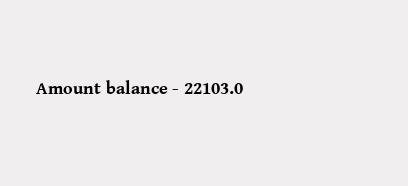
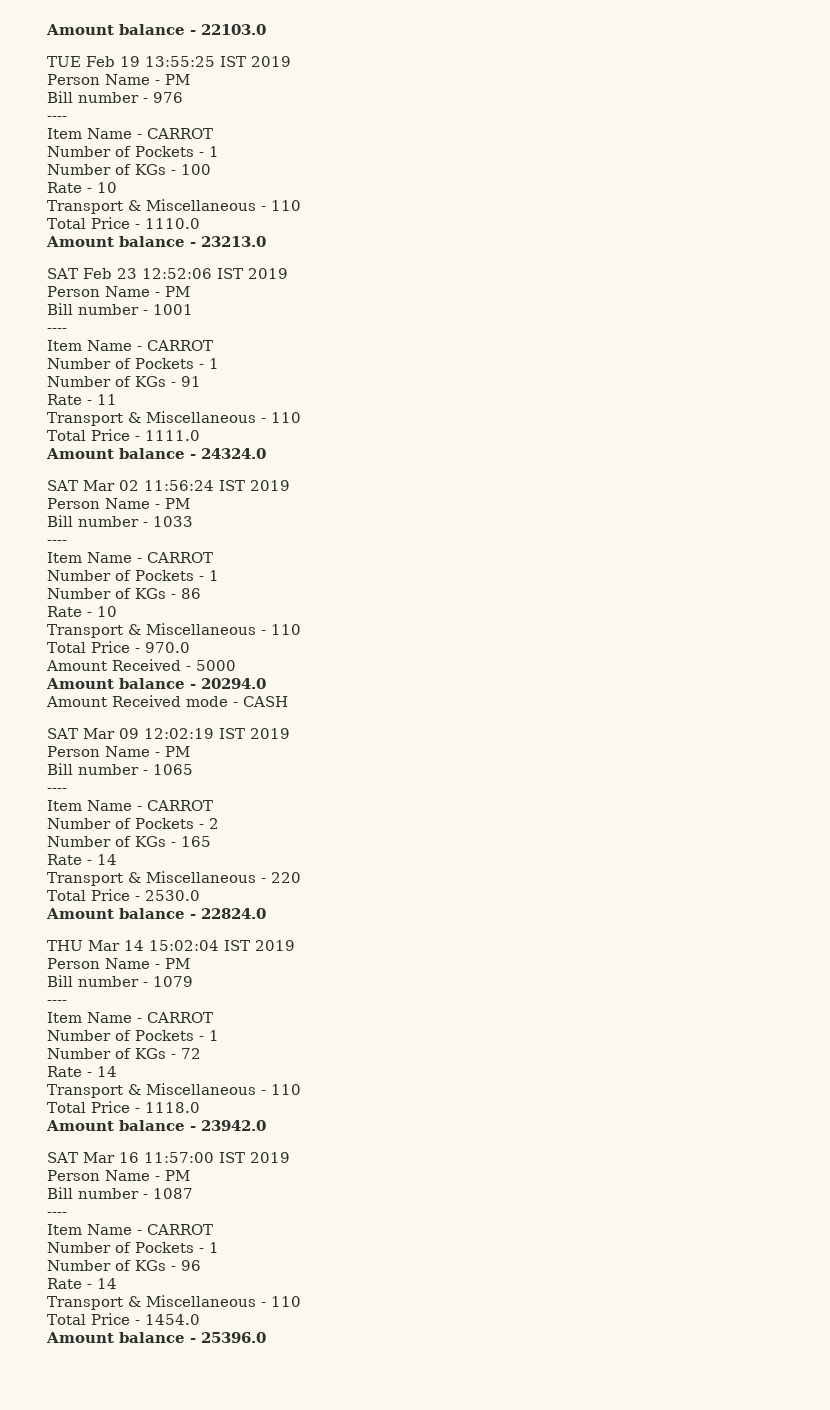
(244, 88) none -> [47,56,291,67] [47,74,190,85] [47,91,183,103] [47,116,67,121] [47,128,213,139] [47,146,219,157] [47,164,211,175] [47,182,117,193] [47,199,301,214] [47,217,200,229] [46,236,266,247] [47,268,288,279] [47,286,190,297] [47,303,193,315] [47,328,67,333] [47,340,213,351] [47,358,219,369] [47,376,201,387] [47,394,117,405] [47,411,301,426] [47,429,200,441] [46,448,266,459] [47,480,290,491] [47,498,190,509] [47,515,193,527] [47,540,67,545] [47,552,213,563] [47,570,219,581] [47,588,201,599] [47,606,117,617] [47,623,301,638] [47,641,190,653] [46,659,236,671] [46,678,266,689] [46,695,288,707] [47,728,290,739] [47,746,190,757] [47,763,193,775] [47,788,67,793] [47,800,213,811] [47,818,219,829] [47,836,211,847] [47,854,117,865] [47,871,301,886] [47,889,200,901] [46,908,266,919] [47,940,295,951] [47,958,190,969] [47,975,193,987] [47,1000,67,1005] [47,1012,213,1023] [47,1030,219,1041] [47,1048,201,1059] [47,1066,117,1077] [47,1083,301,1098] [47,1101,200,1113] [46,1120,266,1131] [47,1152,290,1163] [47,1170,190,1181] [47,1187,193,1199] [47,1212,67,1217] [47,1224,213,1235] [47,1242,219,1253] [47,1260,201,1271] [47,1278,117,1289] [47,1295,301,1310] [47,1313,200,1325] [46,1332,266,1343] // TUE Feb 19 13:55:25 IST 2019 // Person Name - PM // Bill number - 976 // ---- // Item Name - CARROT // Number of Pockets - 1 // Number of KGs - 100 // Rate - 10 // Transport & Miscellaneous - 110 // Total Price - 1110.0 // Amount balance - 23213.0 // SAT Feb 23 12:52:06 IST 2019 // Person Name - PM // Bill number - 1001 // ---- // Item Name - CARROT // Number of Pockets - 1 // Number of KGs - 91 // Rate - 11 // Transport & Miscellaneous - 110 // Total Price - 1111.0 // Amount balance - 24324.0 // SAT Mar 02 11:56:24 IST 2019 // Person Name - PM // Bill number - 1033 // ---- // Item Name - CARROT // Number of Pockets - 1 // Number of KGs - 86 // Rate - 10 // Transport & Miscellaneous - 110 // Total Price - 970.0 // Amount Received - 5000 // Amount balance - 20294.0 // Amount Received mode - CASH // SAT Mar 09 12:02:19 IST 2019 // Person Name - PM // Bill number - 1065 // ---- // Item Name - CARROT // Number of Pockets - 2 // Number of KGs - 165 // Rate - 14 // Transport & Miscellaneous - 220 // Total Price - 2530.0 // Amount balance - 22824.0 // THU Mar 14 15:02:04 IST 2019 // Person Name - PM // Bill number - 1079 // ---- // Item Name - CARROT // Number of Pockets - 1 // Number of KGs - 72 // Rate - 14 // Transport & Miscellaneous - 110 // Total Price - 1118.0 // Amount balance - 23942.0 // SAT Mar 16 11:57:00 IST 2019 // Person Name - PM // Bill number - 1087 // ---- // Item Name - CARROT // Number of Pockets - 1 // Number of KGs - 96 // Rate - 14 // Transport & Miscellaneous - 110 // Total Price - 1454.0 // Amount balance - 25396.0

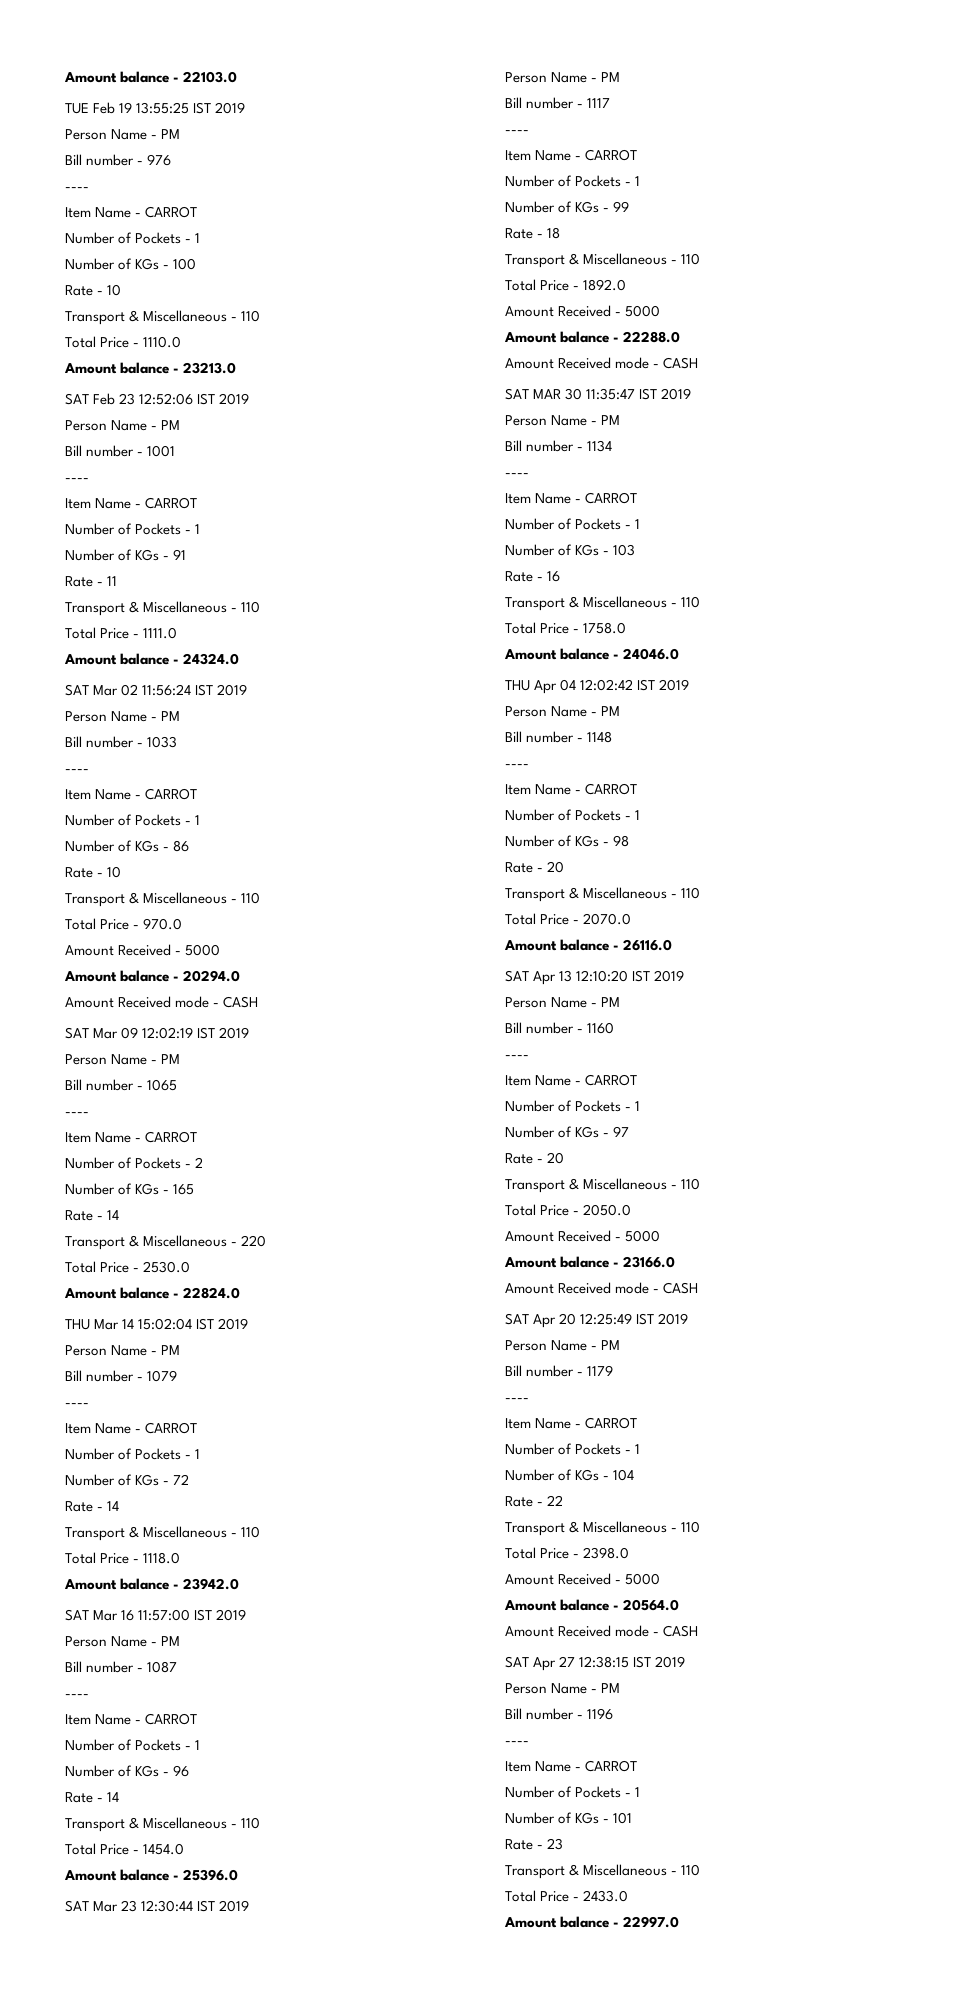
(266, 1337) none -> [65,1900,250,1912] [505,72,621,83] [505,97,611,109] [505,130,529,134] [505,149,638,161] [505,175,641,187] [505,201,630,213] [505,227,561,239] [505,253,701,268] [505,279,627,291] [505,305,661,317] [504,331,681,343] [505,357,699,369] [505,388,692,400] [505,415,621,426] [505,440,613,452] [505,473,529,477] [505,492,638,504] [505,518,641,530] [505,544,636,556] [505,571,561,582] [505,596,701,611] [505,622,627,634] [504,648,680,660] [505,679,690,694] [505,706,621,717] [505,731,613,743] [505,764,529,768] [505,783,638,795] [505,809,641,821] [505,835,630,847] [505,861,565,873] [505,887,701,902] [505,913,632,925] [504,939,673,951] [505,970,685,985] [505,997,621,1008] [505,1022,615,1034] [505,1055,529,1059] [505,1074,638,1086] [505,1100,641,1112] [505,1126,630,1138] [505,1152,565,1164] [505,1178,701,1193] [505,1204,632,1216] [505,1230,661,1242] [504,1256,676,1268] [505,1282,699,1294] [505,1313,689,1328] [505,1340,621,1351] [505,1365,614,1377] [505,1398,529,1402] [505,1417,638,1429] [505,1443,641,1455] [505,1469,635,1481] [505,1495,564,1507] [505,1521,701,1536] [505,1547,630,1559] [505,1573,661,1585] [504,1599,680,1611] [505,1625,699,1637] [505,1656,686,1671] [505,1683,621,1694] [505,1708,614,1720] [505,1741,529,1745] [505,1760,638,1772] [505,1786,641,1798] [505,1812,633,1824] [505,1838,564,1850] [505,1864,701,1879] [505,1890,629,1902] [504,1916,680,1928] // SAT Mar 23 12:30:44 IST 2019 // Person Name - PM // Bill number - 1117 // ---- // Item Name - CARROT // Number of Pockets - 1 // Number of KGs - 99 // Rate - 18 // Transport & Miscellaneous - 110 // Total Price - 1892.0 // Amount Received - 5000 // Amount balance - 22288.0 // Amount Received mode - CASH // SAT MAR 30 11:35:47 IST 2019 // Person Name - PM // Bill number - 1134 // ---- // Item Name - CARROT // Number of Pockets - 1 // Number of KGs - 103 // Rate - 16 // Transport & Miscellaneous - 110 // Total Price - 1758.0 // Amount balance - 24046.0 // THU Apr 04 12:02:42 IST 2019 // Person Name - PM // Bill number - 1148 // ---- // Item Name - CARROT // Number of Pockets - 1 // Number of KGs - 98 // Rate - 20 // Transport & Miscellaneous - 110 // Total Price - 2070.0 // Amount balance - 26116.0 // SAT Apr 13 12:10:20 IST 2019 // Person Name - PM // Bill number - 1160 // ---- // Item Name - CARROT // Number of Pockets - 1 // Number of KGs - 97 // Rate - 20 // Transport & Miscellaneous - 110 // Total Price - 2050.0 // Amount Received - 5000 // Amount balance - 23166.0 // Amount Received mode - CASH // SAT Apr 20 12:25:49 IST 2019 // Person Name - PM // Bill number - 1179 // ---- // Item Name - CARROT // Number of Pockets - 1 // Number of KGs - 104 // Rate - 22 // Transport & Miscellaneous - 110 // Total Price - 2398.0 // Amount Received - 5000 // Amount balance - 20564.0 // Amount Received mode - CASH // SAT Apr 27 12:38:15 IST 2019 // Person Name - PM // Bill number - 1196 // ---- // Item Name - CARROT // Number of Pockets - 1 // Number of KGs - 101 // Rate - 23 // Transport & Miscellaneous - 110 // Total Price - 2433.0 // Amount balance - 22997.0

